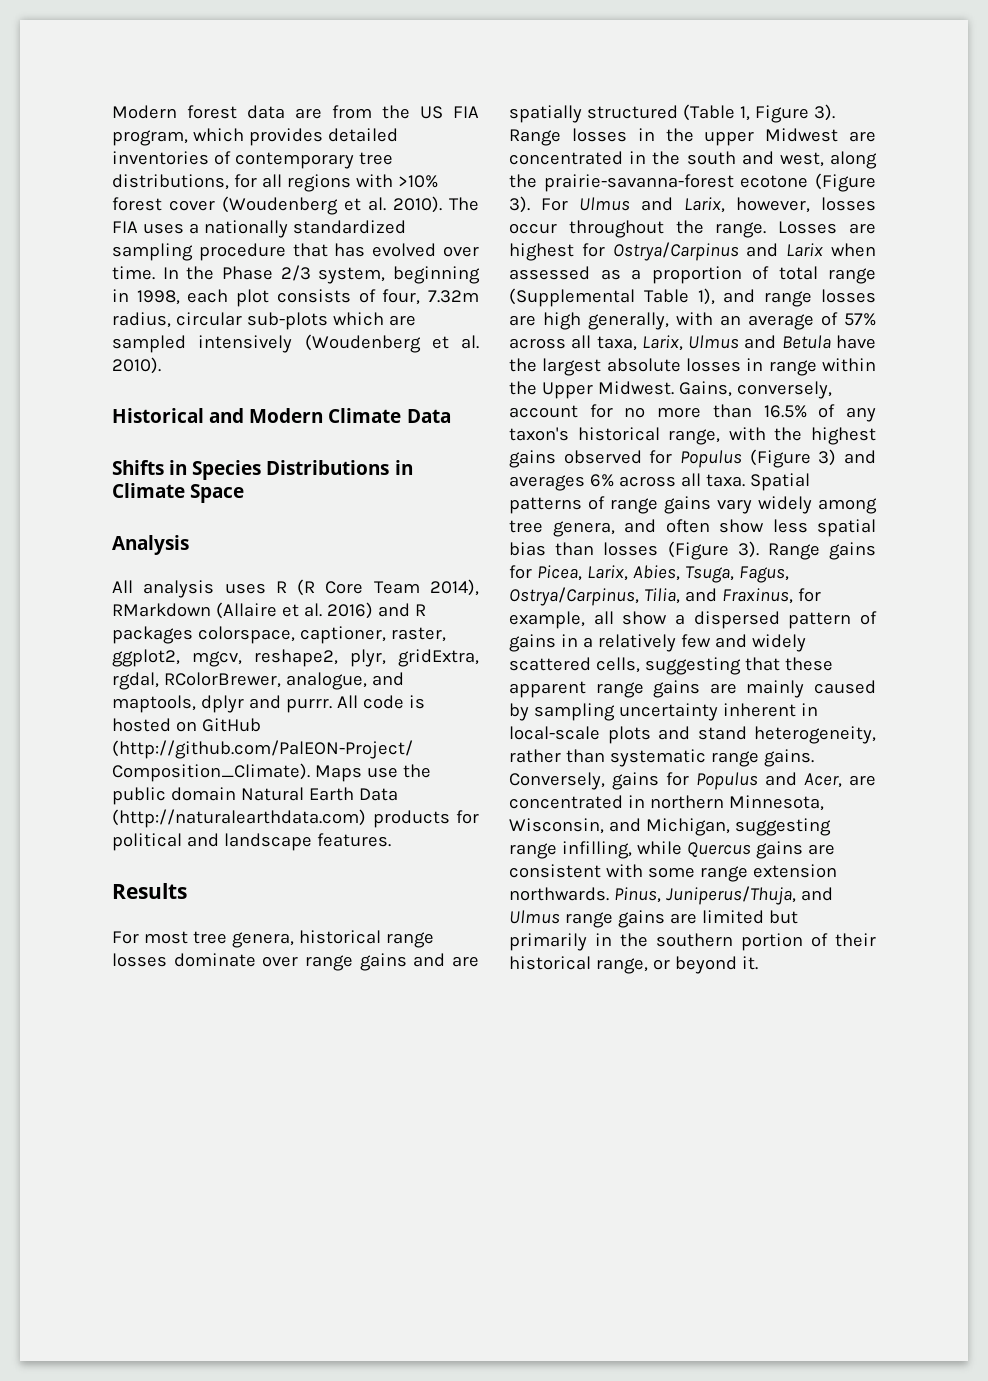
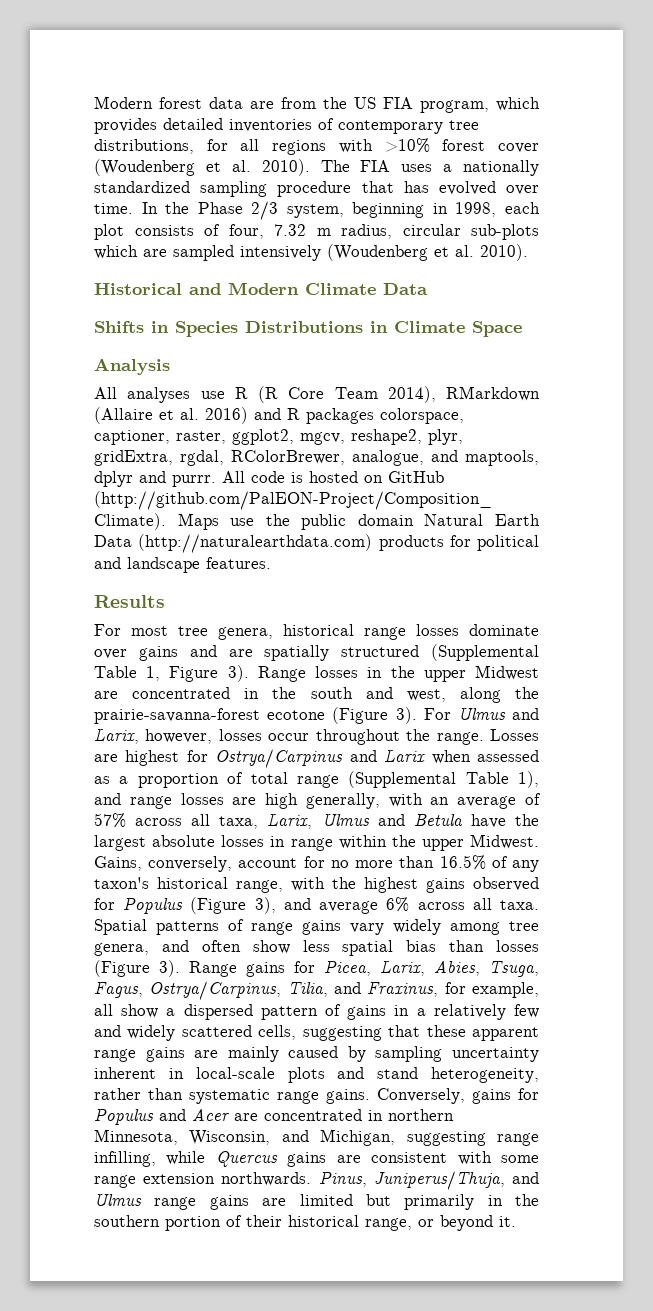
[428,290,480,303] 7.32m -> [274,224,331,236] 7.32 m
[143,580,266,598] analysis uses -> [127,387,225,403] analyses use
[305,955,354,971] range -> (127, 654) none
[682,104,735,121] (Table -> [431,644,539,661] [94,666,137,678] (Supplemental Table
[541,382,593,399] Upper -> [421,839,464,851] upper
[818,449,876,466] [509,475,585,491] 3) and averages -> [254,897,379,914] 3), and average
[804,773,842,788] Acer, -> [192,1109,230,1121] Acer

